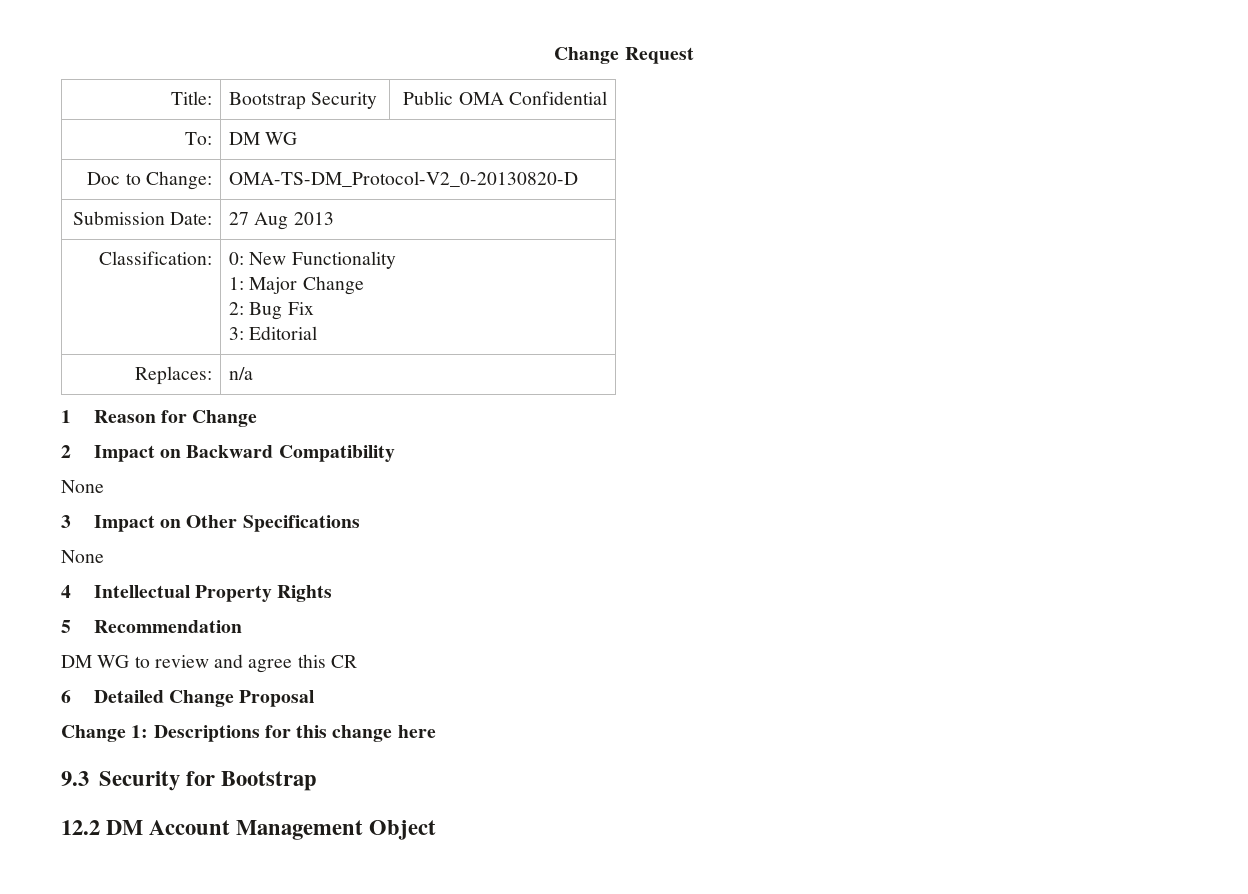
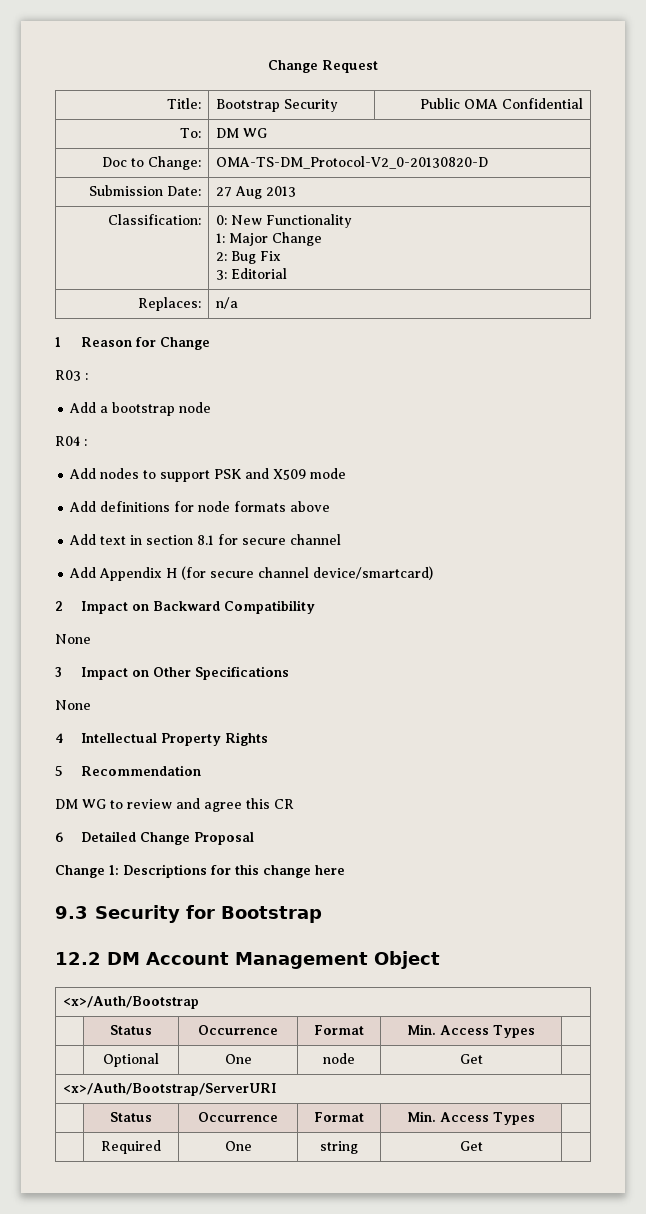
(258, 418) none -> [55,370,88,381] [69,402,212,416] [55,436,87,446] [69,468,347,482] [69,501,331,512] [69,534,342,545] [69,566,434,581] // R03 : // Add a bootstrap node // R04 : // Add nodes to support PSK and X509 mode // Add definitions for node formats above // Add text in section 8.1 for secure channel // Add Appendix H (for secure channel device/smartcard)
(437, 830) none -> [62,996,199,1009] [110,1025,152,1035] [198,1025,278,1035] [314,1025,364,1035] [407,1024,535,1038] [103,1053,159,1067] [224,1054,252,1064] [323,1053,355,1064] [459,1054,483,1064] [62,1083,276,1096] [110,1112,152,1122] [198,1112,278,1122] [314,1112,364,1122] [407,1111,535,1125] [101,1140,161,1154] [224,1141,252,1151] [320,1141,358,1154] [459,1141,483,1151] // <x>/Auth/Bootstrap // | Status | Occurrence | Format | Min. Access Types | // | Optional | One | node | Get | // <x>/Auth/Bootstrap/ServerURI // | Status | Occurrence | Format | Min. Access Types | // | Required | One | string | Get |

